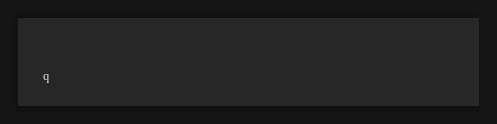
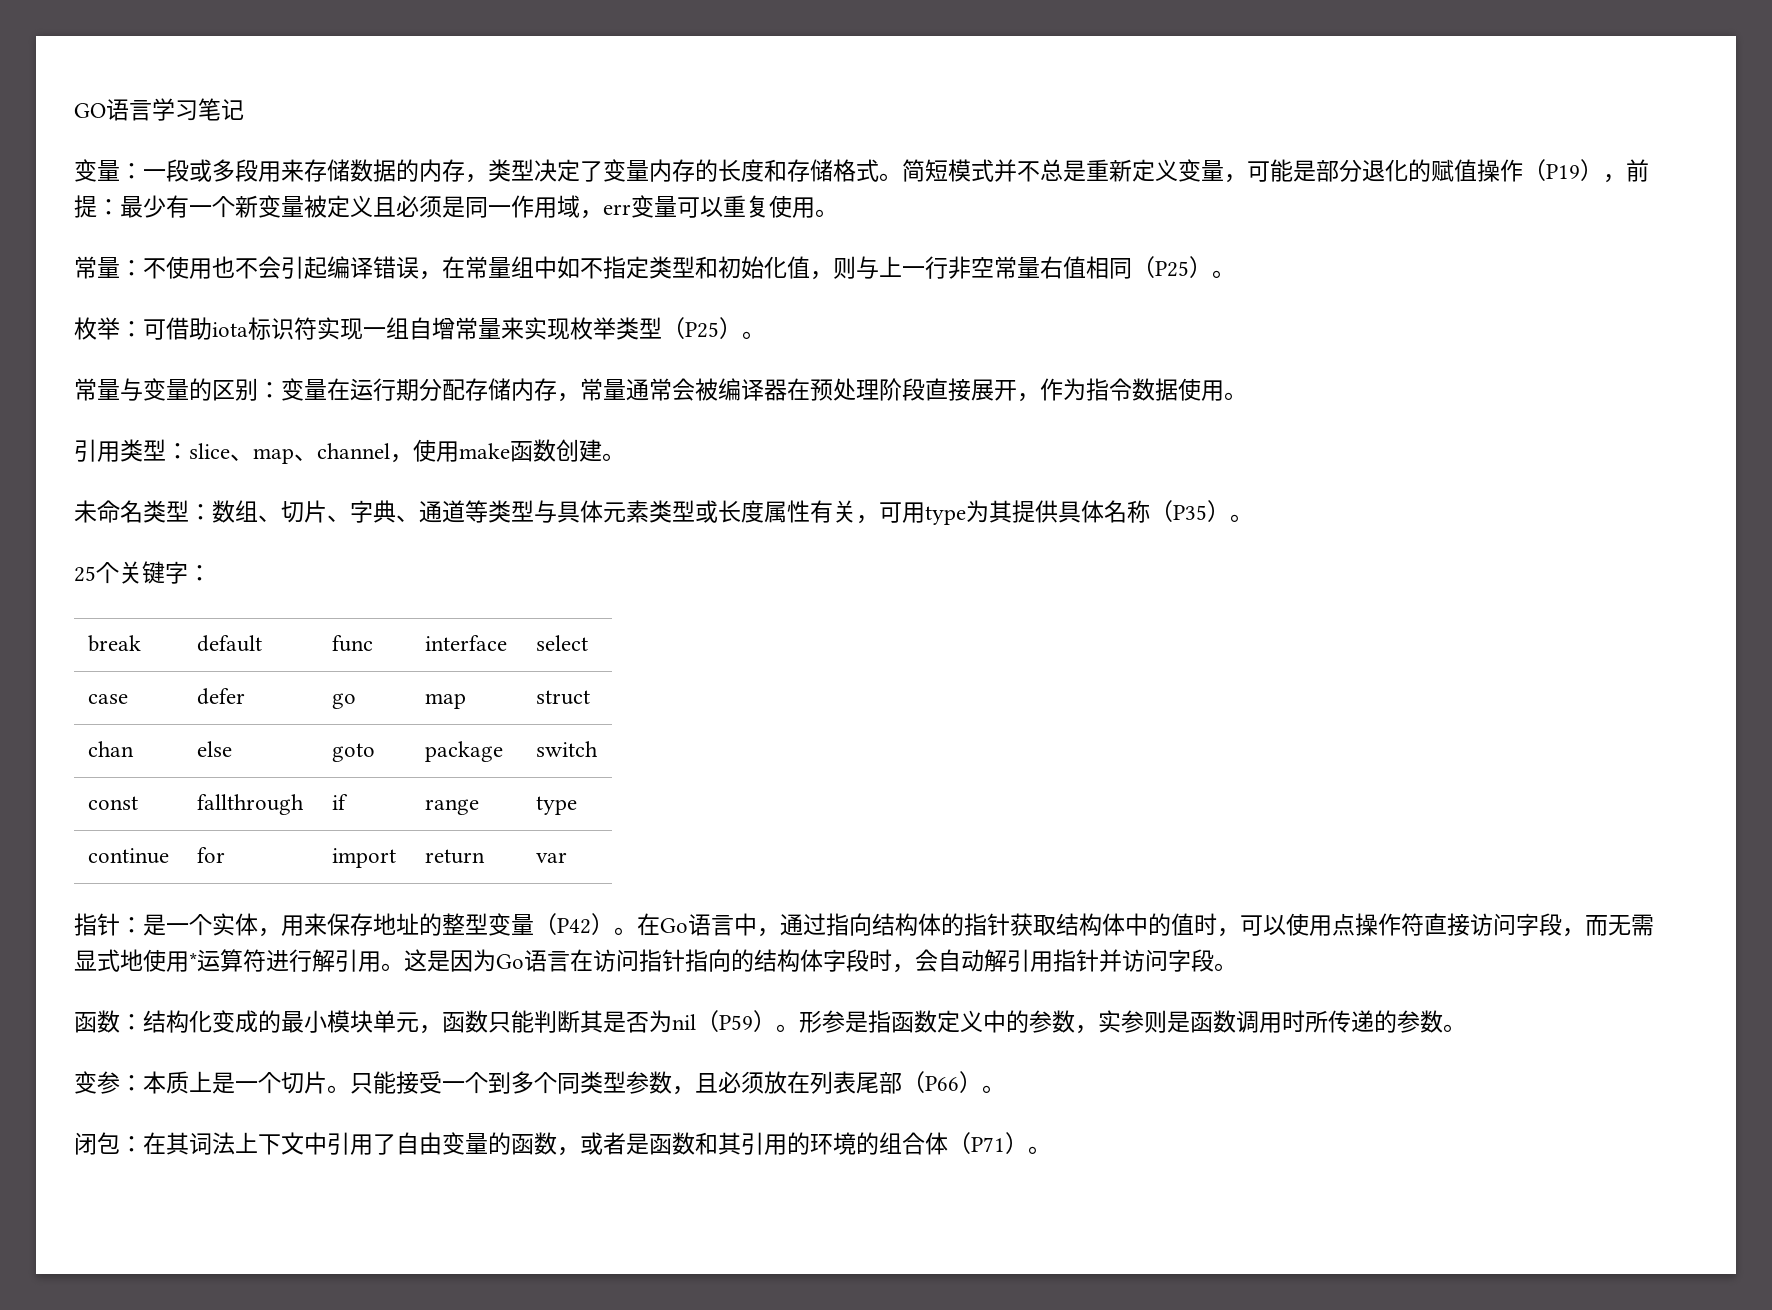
[43,74,50,83] q -> [74,98,244,121] [74,159,1649,183] [74,195,838,219] [74,256,1235,280] [74,317,765,340] [74,378,1247,402] [74,439,625,464] [74,500,1253,525] [74,561,211,584] [87,635,141,652] [196,635,262,652] [331,635,373,652] [424,635,507,651] [535,635,588,651] [87,694,128,704] [196,688,245,705] [331,693,356,709] [424,693,466,709] [535,690,590,705] [87,741,134,757] [196,741,232,757] [331,743,375,762] [424,741,503,762] [535,741,598,757] [87,796,138,810] [196,794,304,815] [331,794,348,810] [424,799,479,815] [535,796,577,815] [87,848,169,864] [196,847,225,863] [331,848,396,868] [424,849,485,864] [535,852,567,863] [74,913,1654,937] [74,949,1237,973] [74,1010,1466,1034] [74,1071,1005,1095] [74,1132,1051,1156] GO语言学习笔记 // 变量：一段或多段用来存储数据的内存，类型决定了变量内存的长度和存储格式。简短模式并不总是重新定义变量，可能是部分退化的赋值操作（P19），前提：最少有一个新变量被定义且必须是同一作用域，err变量可以重复使用。 // 常量：不使用也不会引起编译错误，在常量组中如不指定类型和初始化值，则与上一行非空常量右值相同（P25）。 // 枚举：可借助iota标识符实现一组自增常量来实现枚举类型（P25）。 // 常量与变量的区别：变量在运行期分配存储内存，常量通常会被编译器在预处理阶段直接展开，作为指令数据使用。 // 引用类型：slice、map、channel，使用make函数创建。 // 未命名类型：数组、切片、字典、通道等类型与具体元素类型或长度属性有关，可用type为其提供具体名称（P35）。 // 25个关键字： // break | default | func | interface | select // case | defer | go | map | struct // chan | else | goto | package | switch // const | fallthrough | if | range | type // continue | for | import | return | var // 指针：是一个实体，用来保存地址的整型变量（P42）。在Go语言中，通过指向结构体的指针获取结构体中的值时，可以使用点操作符直接访问字段，而无需显式地使用*运算符进行解引用。这是因为Go语言在访问指针指向的结构体字段时，会自动解引用指针并访问字段。 // 函数：结构化变成的最小模块单元，函数只能判断其是否为nil（P59）。形参是指函数定义中的参数，实参则是函数调用时所传递的参数。 // 变参：本质上是一个切片。只能接受一个到多个同类型参数，且必须放在列表尾部（P66）。 // 闭包：在其词法上下文中引用了自由变量的函数，或者是函数和其引用的环境的组合体（P71）。

